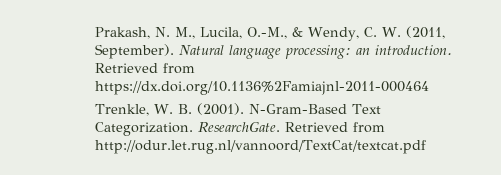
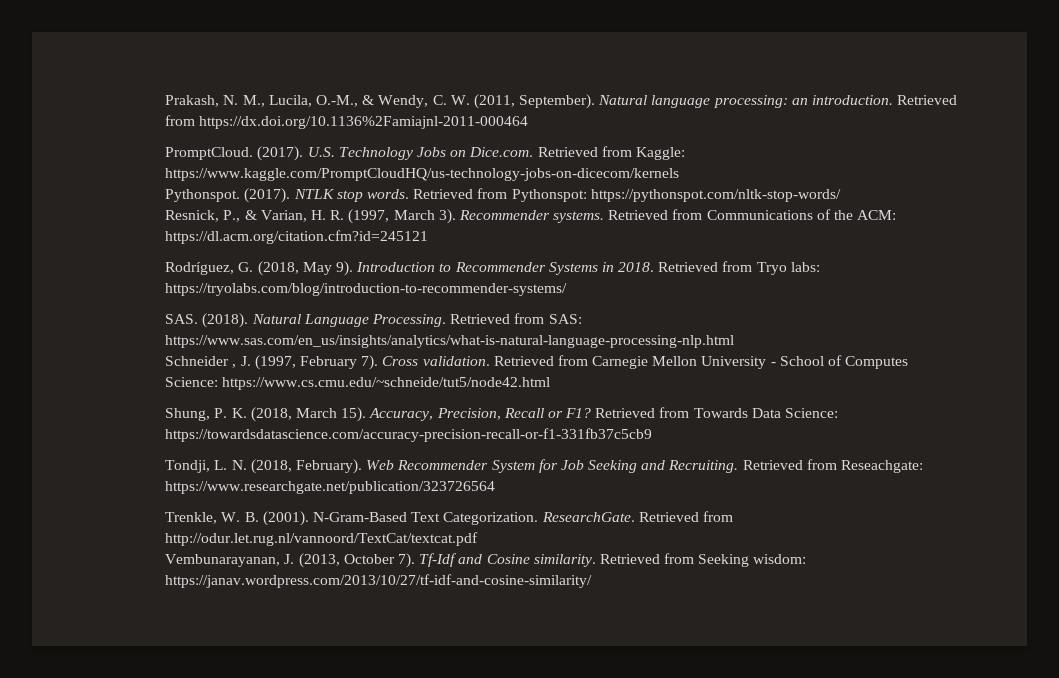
(429, 88) none -> [165,146,685,161] [165,168,680,181] [165,188,841,203] [165,209,897,224] [165,230,429,244] [165,261,820,276] [165,283,568,296] [165,313,582,328] [165,335,735,348] [165,355,909,370] [165,377,551,390] [165,407,838,422] [165,428,653,442] [165,459,923,474] [165,481,496,494] // PromptCloud. (2017). U.S. Technology Jobs on Dice.com. Retrieved from Kaggle: https://www.kaggle.com/PromptCloudHQ/us-technology-jobs-on-dicecom/kernels // Pythonspot. (2017). NTLK stop words. Retrieved from Pythonspot: https://pythonspot.com/nltk-stop-words/ // Resnick, P., & Varian, H. R. (1997, March 3). Recommender systems. Retrieved from Communications of the ACM: https://dl.acm.org/citation.cfm?id=245121 // Rodríguez, G. (2018, May 9). Introduction to Recommender Systems in 2018. Retrieved from Tryo labs: https://tryolabs.com/blog/introduction-to-recommender-systems/ // SAS. (2018). Natural Language Processing. Retrieved from SAS: https://www.sas.com/en_us/insights/analytics/what-is-natural-language-processing-nlp.html // Schneider , J. (1997, February 7). Cross validation. Retrieved from Carnegie Mellon University - School of Computes Science: https://www.cs.cmu.edu/~schneide/tut5/node42.html // Shung, P. K. (2018, March 15). Accuracy, Precision, Recall or F1? Retrieved from Towards Data Science: https://towardsdatascience.com/accuracy-precision-recall-or-f1-331fb37c5cb9 // Tondji, L. N. (2018, February). Web Recommender System for Job Seeking and Recruiting. Retrieved from Reseachgate: https://www.researchgate.net/publication/323726564
(426, 147) none -> [165,553,807,568] [165,574,593,588] // Vembunarayanan, J. (2013, October 7). Tf-Idf and Cosine similarity. Retrieved from Seeking wisdom: https://janav.wordpress.com/2013/10/27/tf-idf-and-cosine-similarity/

